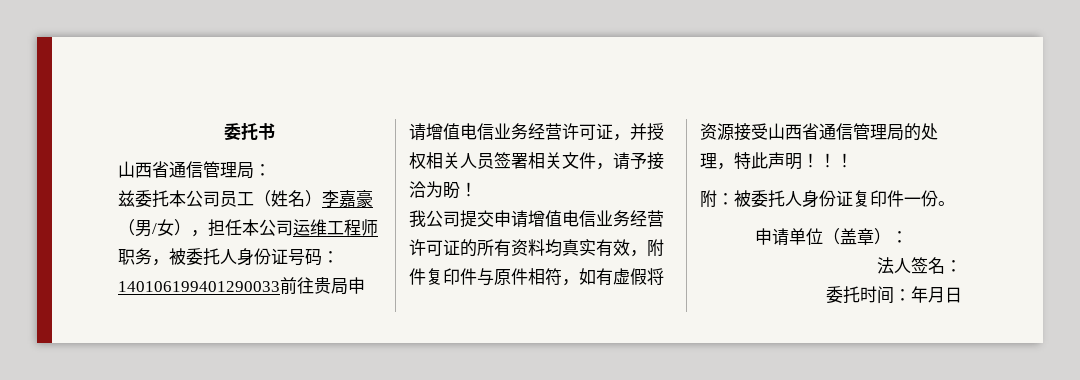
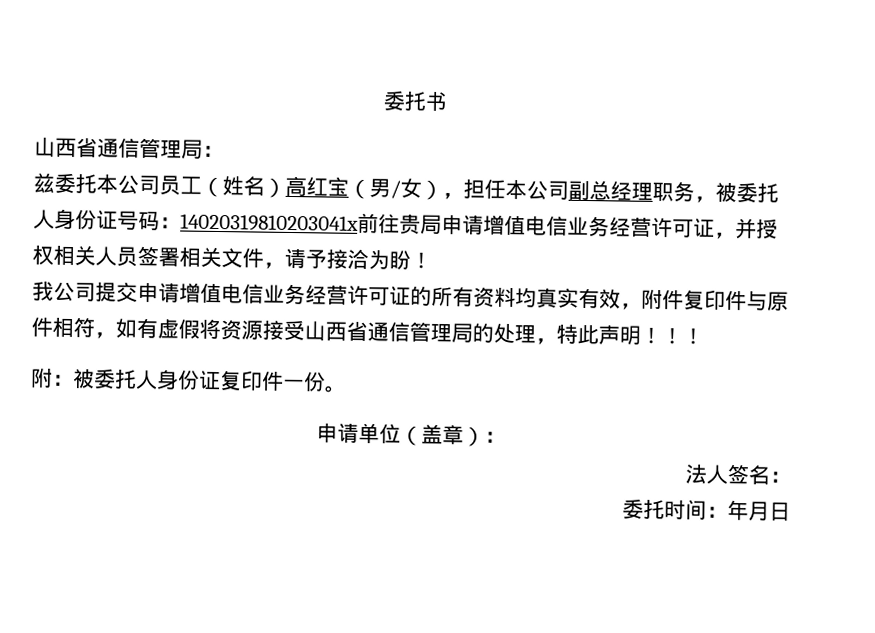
[322,190,373,207] 李嘉豪 -> [285,175,349,197] 高红宝
[293,219,378,236] 运维工程师 -> [568,180,653,201] 副总经理
[118,281,280,292] 140106199401290033 -> [180,213,359,232] 14020319810203041x

